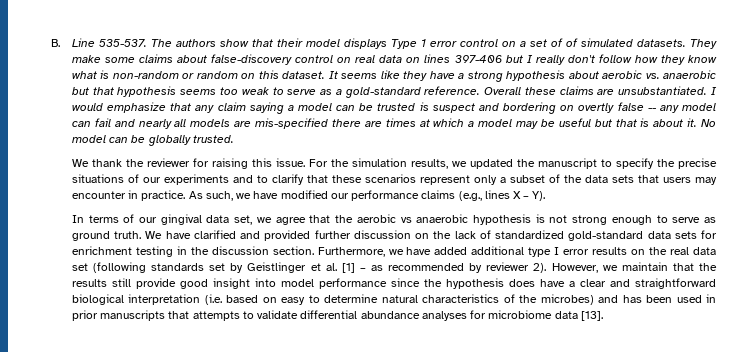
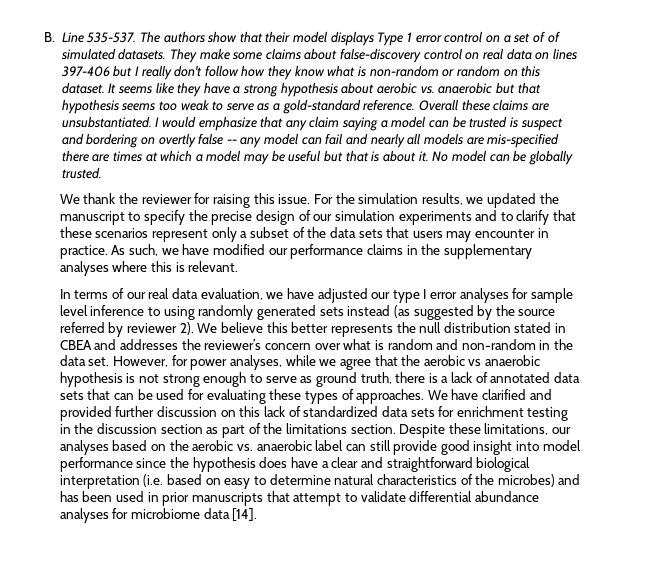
[71,174,161,183] situations of our -> [255,210,395,225] design of our simulation
[458,190,546,201] [71,214,253,225] (e.g., lines X – Y). // In terms of our gingival data set, -> [406,244,532,259] [59,261,239,276] [59,288,574,303] [59,305,556,320] [59,322,567,337] [59,339,574,350] [59,355,316,370] in the supplementary analyses where this is relevant. // In terms of our real data evaluation, we have adjusted our type I error analyses for sample level inference to using randomly generated sets instead (as suggested by the source referred by reviewer 2). We believe this better represents the null distribution stated in CBEA and addresses the reviewer’s concern over what is random and non-random in the data set. However, for power analyses, while
[114,231,142,239] truth. -> [360,372,581,384] [59,389,425,404] truth, there is a lack of annotated data sets that can be used for evaluating these types of approaches.
[433,231,452,239] the -> [239,406,261,417] this
[568,231,644,241] gold-standard -> (379, 411) none
[272,246,716,257] [71,262,718,273] [71,279,107,287] section. Furthermore, we have added additional type I error results on the real data set (following standards set by Geistlinger et al. [1] – as recommended by reviewer 2). However, we maintain that the results -> [160,423,572,438] [59,440,366,455] section as part of the limitations section. Despite these limitations, our analyses based on the aerobic vs. anaerobic label can
[192,311,240,321] attempts -> [293,493,342,506] attempt
[580,311,603,321] [13]. -> [232,508,258,521] [14].

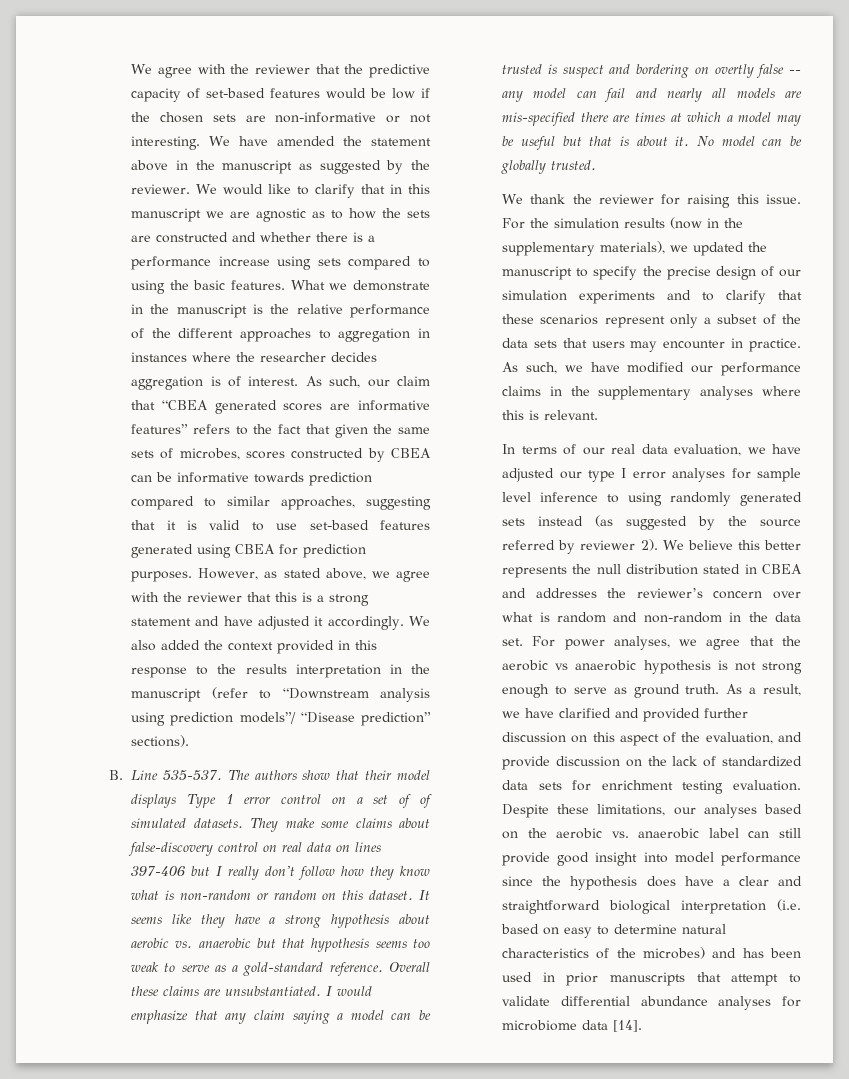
(43, 37) none -> [131,64,430,78] [131,88,430,102] [131,112,431,123] [131,136,431,150] [131,160,430,174] [131,184,430,198] [131,208,430,222] [131,232,376,243] [131,256,431,270] [131,280,430,294] [131,304,430,318] [131,328,430,342] [131,352,378,362] [131,376,430,390] [131,400,431,414] [131,424,430,438] [131,448,431,462] [131,472,373,486] [131,496,431,510] [131,520,430,531] [131,544,367,558] [131,568,430,582] [131,592,370,606] [131,616,430,630] [131,640,378,654] [131,664,430,678] [131,687,430,702] [131,712,431,726] [131,735,190,747] We agree with the reviewer that the predictive capacity of set-based features would be low if the chosen sets are non-informative or not interesting. We have amended the statement above in the manuscript as suggested by the reviewer. We would like to clarify that in this manuscript we are agnostic as to how the sets are constructed and whether there is a performance increase using sets compared to using the basic features. What we demonstrate in the manuscript is the relative performance of the different approaches to aggregation in instances where the researcher decides aggregation is of interest. As such, our claim that “CBEA generated scores are informative features” refers to the fact that given the same sets of microbes, scores constructed by CBEA can be informative towards prediction compared to similar approaches, suggesting that it is valid to use set-based features generated using CBEA for prediction purposes. However, as stated above, we agree with the reviewer that this is a strong statement and have adjusted it accordingly. We also added the context provided in this response to the results interpretation in the manuscript (refer to “Downstream analysis using prediction models”/ “Disease prediction” sections). //
[421,193,463,205] results, -> [624,217,744,229] [502,241,666,256] results (now in the supplementary materials),
[113,355,188,367] However, for -> [532,636,556,647] For
[285,355,316,366] while -> (670, 643) none
[360,372,581,384] [59,389,448,404] truth, there is a lack of annotated data sets that can be used for evaluating these types of approaches. We -> [685,684,801,696] [502,711,521,718] truth. As a result, we
(261, 411) none -> [619,732,802,746] [502,756,667,770] aspect of the evaluation, and provide discussion on the
[59,423,396,438] in the discussion section as part of the limitations section. -> [733,780,801,791] evaluation.

